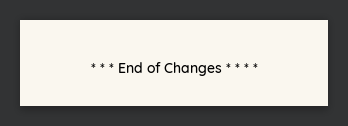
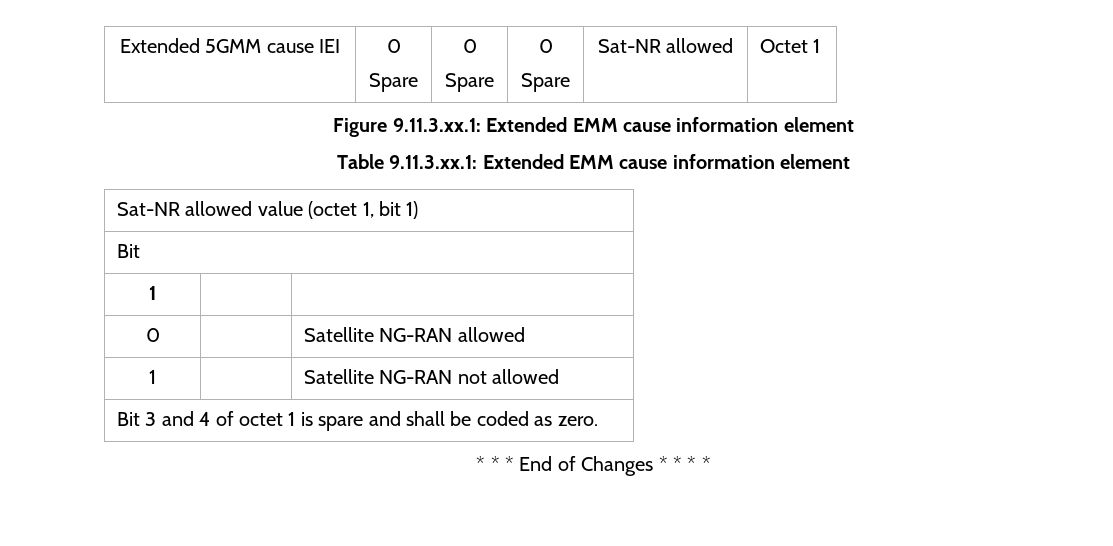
(90, 68) none -> [119,38,341,53] [386,39,401,53] [369,73,418,92] [462,39,477,53] [445,73,494,92] [538,39,553,53] [521,73,570,92] [597,38,734,53] [759,39,821,53] [333,117,854,137] [336,154,851,169] [116,201,419,219] [116,244,140,258] [149,286,156,300] [145,328,160,342] [303,327,525,342] [149,370,156,384] [303,369,560,384] [116,411,598,431] Extended 5GMM cause IEI | 0 // Spare | 0 // Spare | 0 // Spare | Sat-NR allowed | Octet 1 // Figure 9.11.3.xx.1: Extended EMM cause information element // Table 9.11.3.xx.1: Extended EMM cause information element // Sat-NR allowed value (octet 1, bit 1) // Bit // 1 | | // 0 | | Satellite NG-RAN allowed // 1 | | Satellite NG-RAN not allowed // Bit 3 and 4 of octet 1 is spare and shall be coded as zero. //

